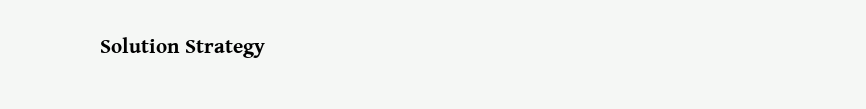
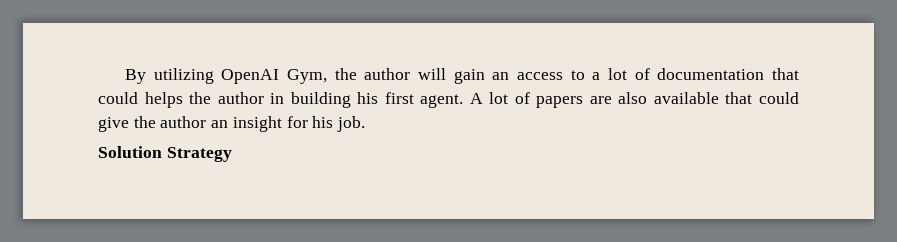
(100, 45) none -> [125,68,799,84] [98,92,799,108] [98,116,366,132] By utilizing OpenAI Gym, the author will gain an access to a lot of documentation that could helps the author in building his first agent. A lot of papers are also available that could give the author an insight for his job. //

